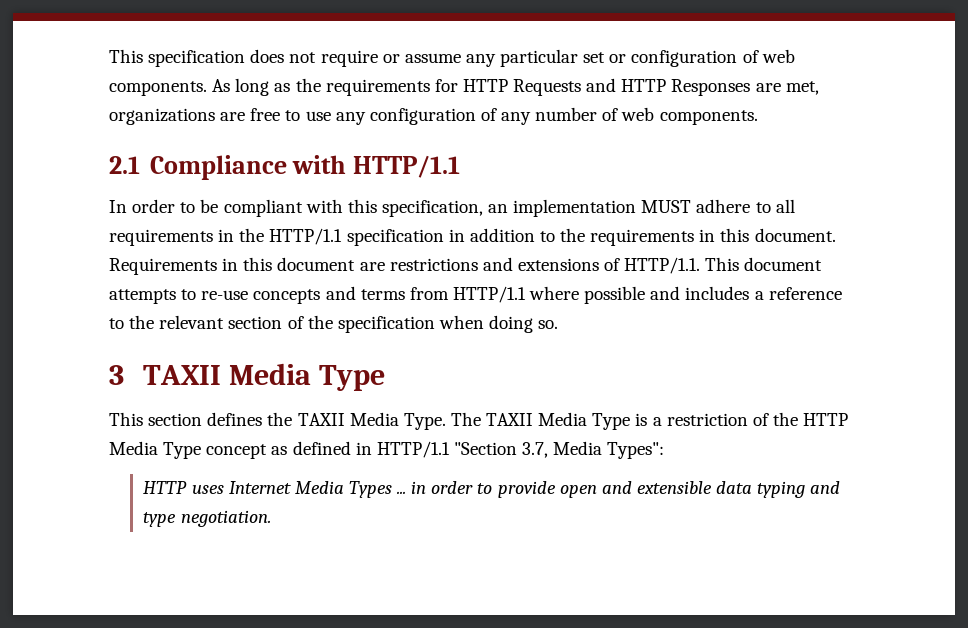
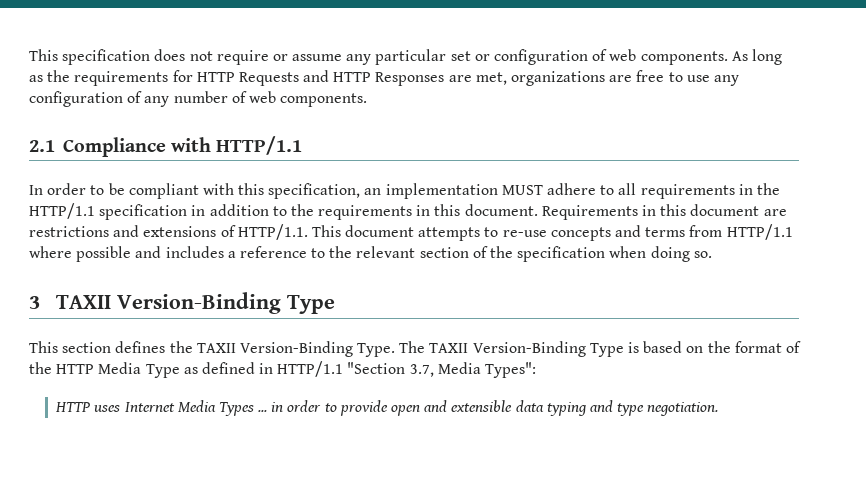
[229,363,312,385] Media -> [117,292,282,314] Version-Binding
[349,412,399,426] Media -> [239,341,353,357] Version-Binding
[538,412,588,426] Media -> [472,341,586,357] Version-Binding
[652,413,748,426] a restriction -> [643,341,782,353] based on the format
[206,444,268,459] concept -> (180, 371) none

